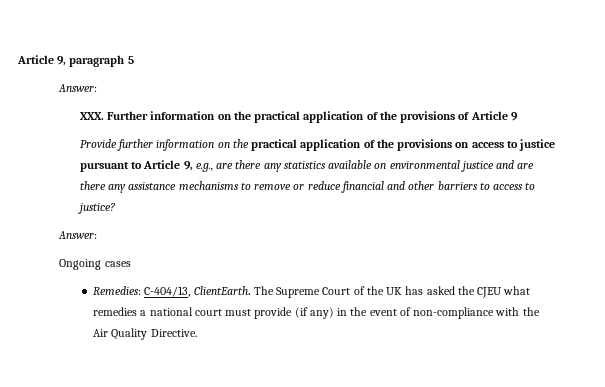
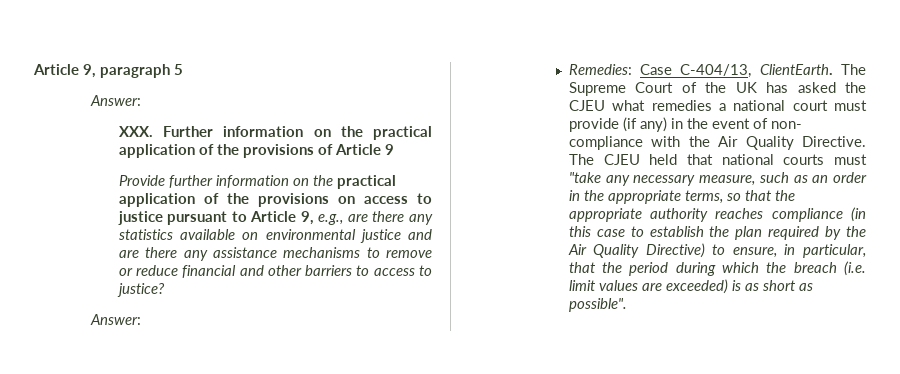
[59,259,131,270] // Ongoing cases -> (141, 319) none
(142, 290) none -> [640,64,673,75] Case
[413,307,495,319] non-compliance -> [770,121,802,129] [568,136,643,150] non- compliance
(197, 333) none -> [568,154,867,165] [568,172,867,186] [568,190,795,204] [568,207,866,222] [568,226,866,240] [567,243,866,258] [568,261,866,276] [568,279,813,294] [568,298,627,312] The CJEU held that national courts must "take any necessary measure, such as an order in the appropriate terms, so that the appropriate authority reaches compliance (in this case to establish the plan required by the Air Quality Directive) to ensure, in particular, that the period during which the breach (i.e. limit values are exceeded) is as short as possible".

